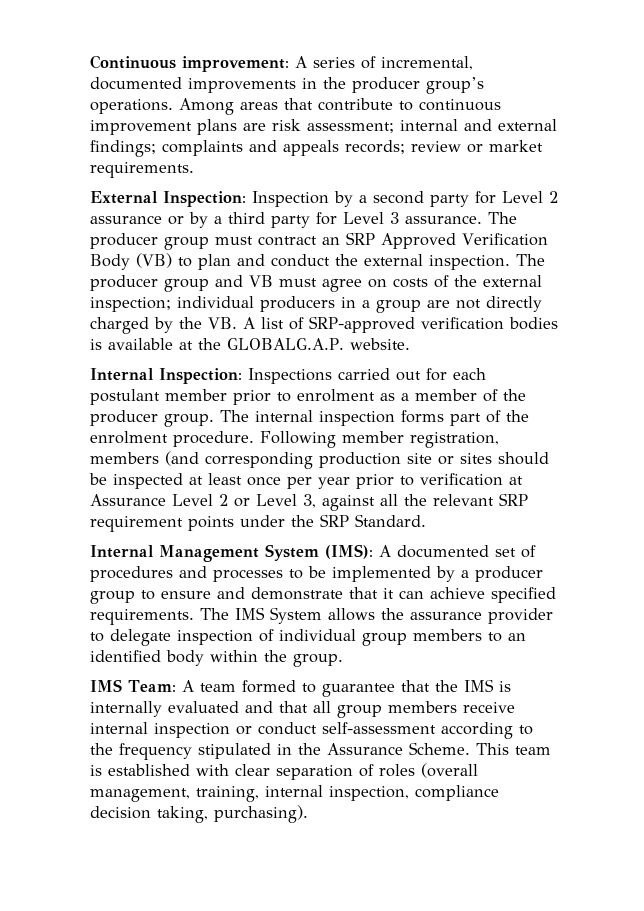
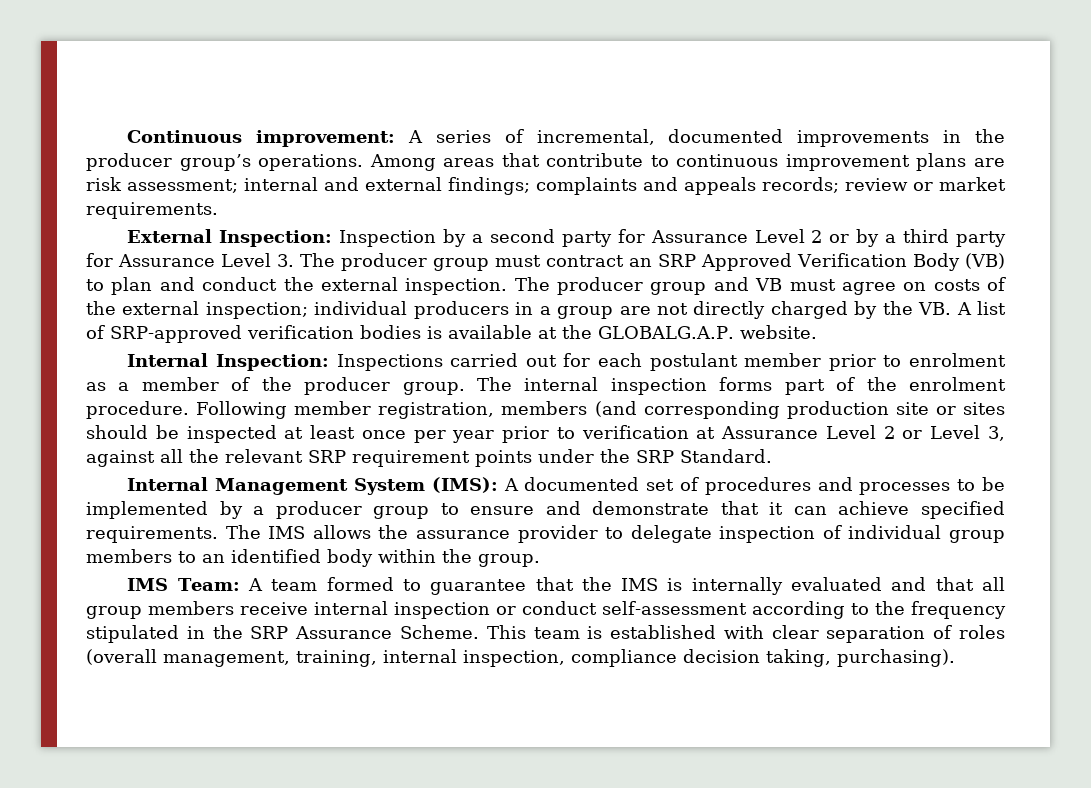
[502,191,558,203] [90,215,162,224] Level 2 assurance -> [650,229,823,243] Assurance Level 2
[343,212,482,224] Level 3 assurance. -> [118,253,295,267] Assurance Level 3.
[270,607,322,624] System -> (306, 532) none
(321, 749) none -> [250,626,289,639] SRP

